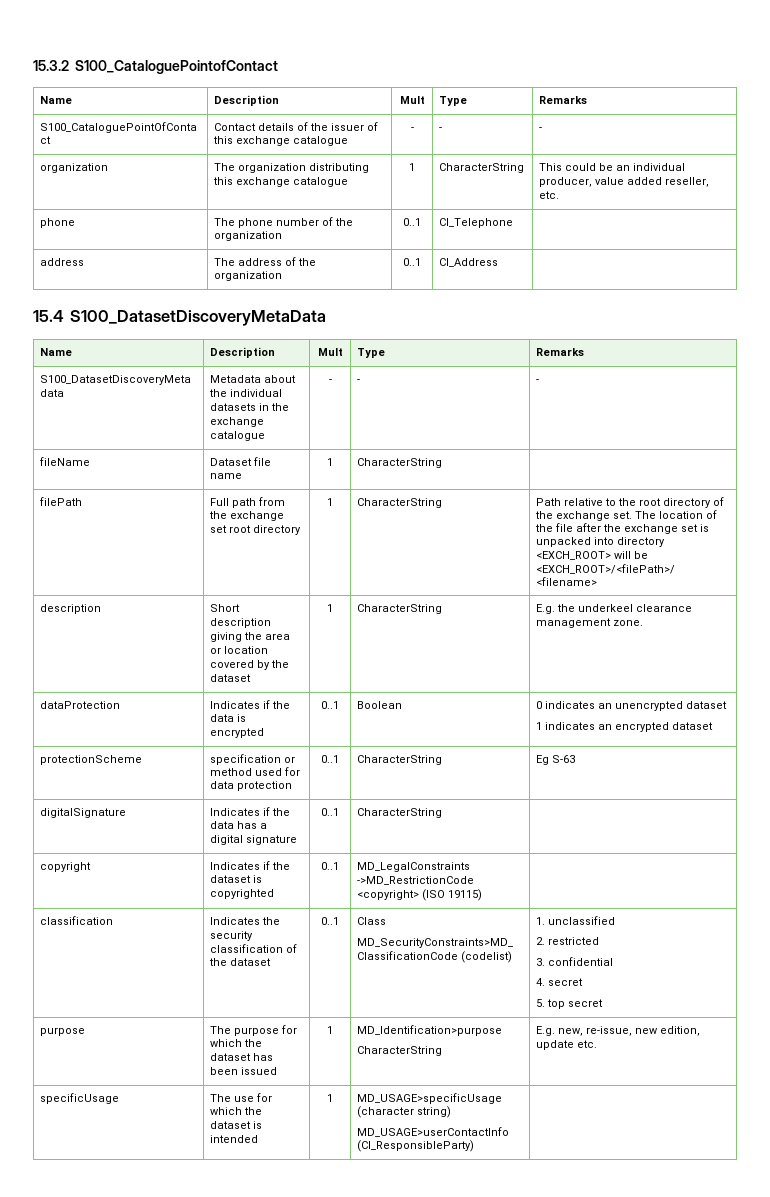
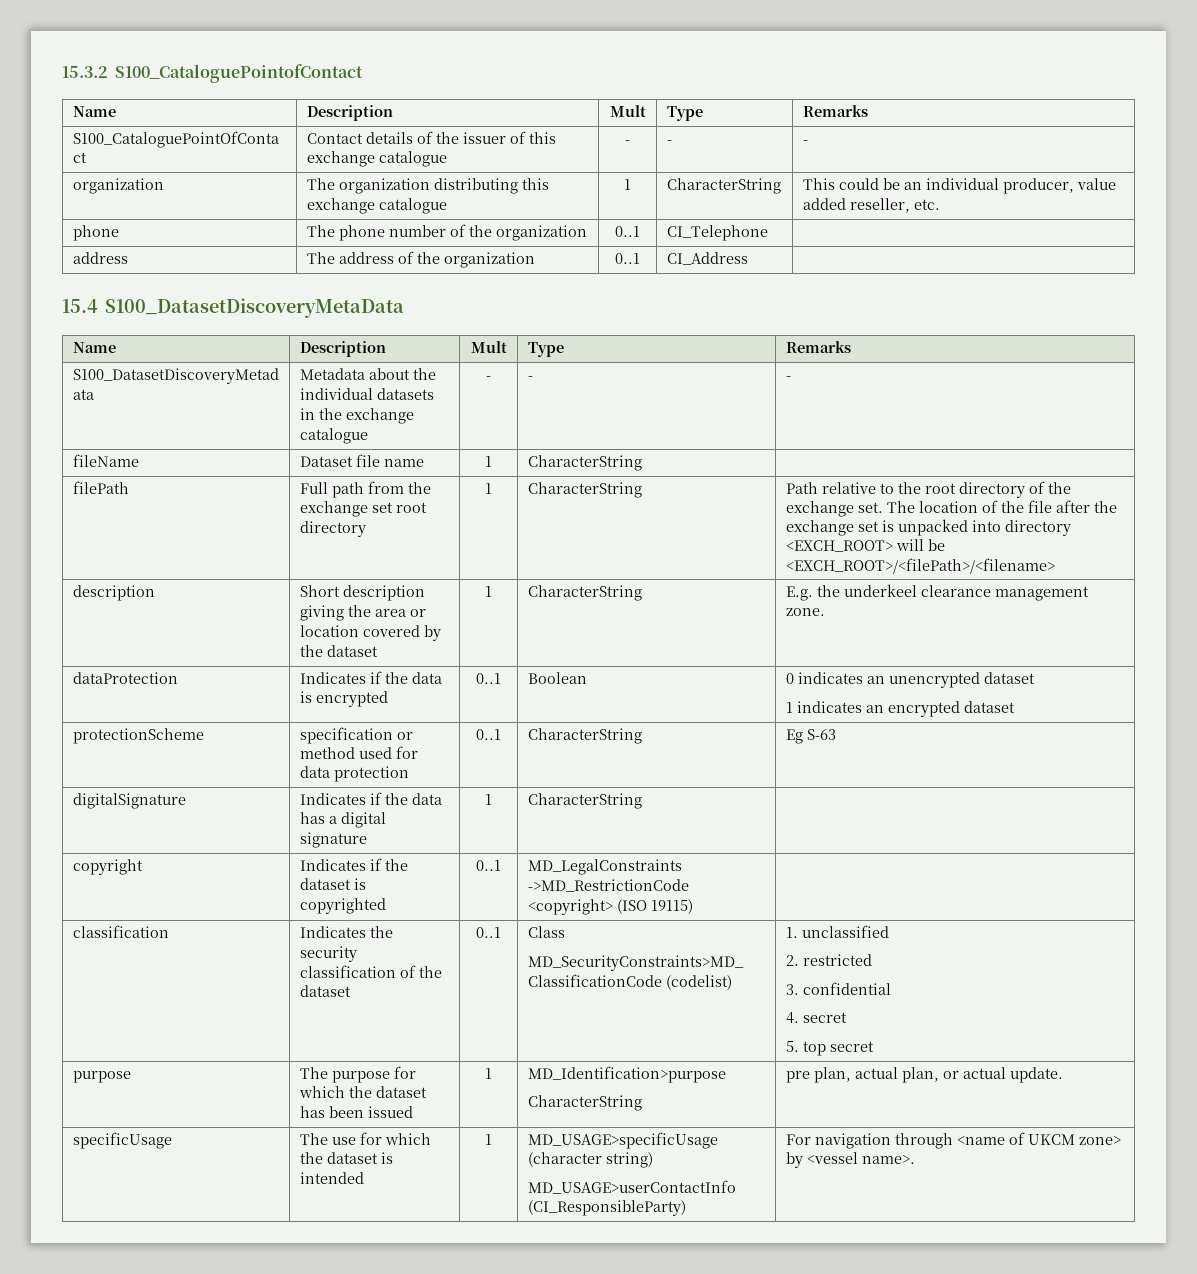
[321,808,339,816] 0..1 -> [485,794,492,805] 1
[536,1026,701,1036] [536,1040,598,1050] E.g. new, re-issue, new edition, update etc. -> [785,1067,1063,1083] pre plan, actual plan, or actual update.
(475, 1146) none -> [785,1132,1121,1149] [785,1152,915,1168] For navigation through <name of UKCM zone> by <vessel name>.

